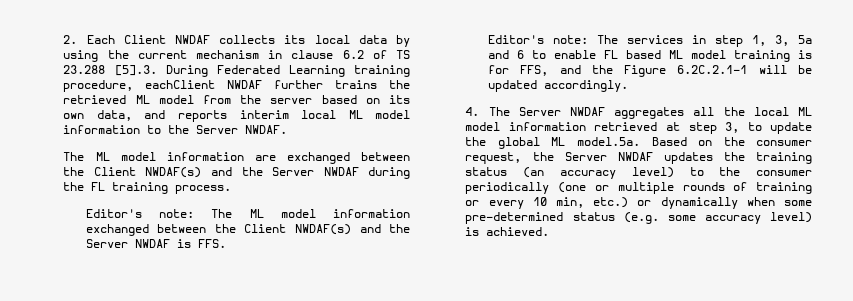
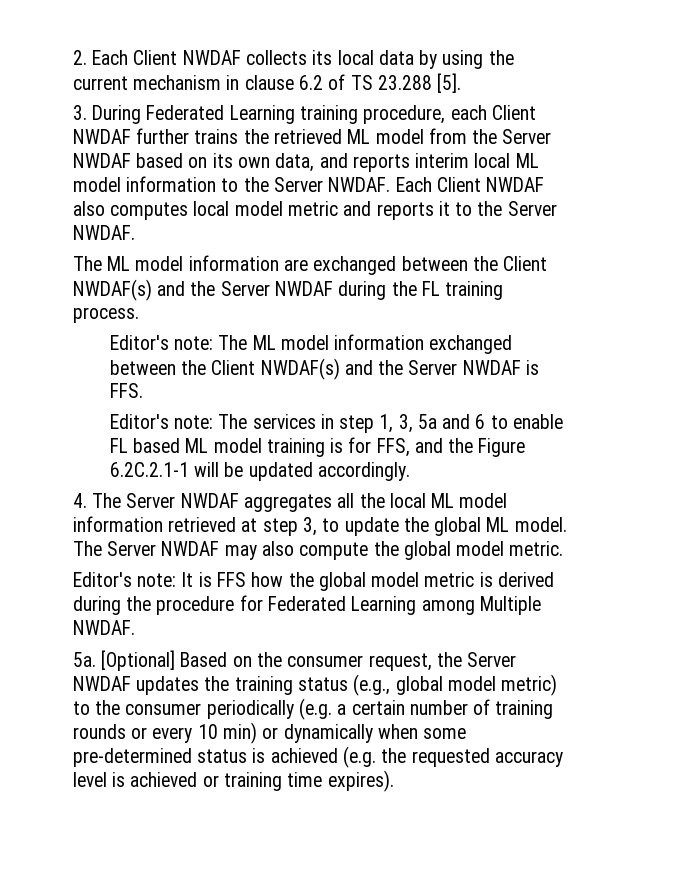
[114,65,157,76] [5].3. -> [437,73,462,93] [72,105,87,120] [5]. // 3.
[145,80,216,89] eachClient -> [450,105,536,120] each Client
[270,98,313,104] server -> [502,129,552,144] [72,153,131,168] Server NWDAF
(288, 129) none -> [395,177,545,192] [72,201,557,220] [72,225,135,240] Each Client NWDAF also computes local model metric and reports it to the Server NWDAF.
[576,137,640,146] model.5a. -> [514,517,567,532] [72,541,564,560] [72,572,554,591] [72,595,541,615] [72,620,135,635] [72,650,176,671] model. The Server NWDAF may also compute the global model metric. // Editor's note: It is FFS how the global model metric is derived during the procedure for Federated Learning among Multiple NWDAF. // 5a. [Optional]
[523,167,812,179] [465,182,725,194] (an accuracy level) to the consumer periodically (one or multiple rounds -> [353,674,558,696] [72,698,468,720] (e.g., global model metric) to the consumer periodically (e.g. a certain number
(812, 188) none -> [72,724,126,739] rounds
[556,197,629,208] min, etc.) -> [222,722,257,744] min)
[623,212,812,224] [465,227,550,236] (e.g. some accuracy level) is achieved. -> [252,746,563,768] [72,770,394,792] is achieved (e.g. the requested accuracy level is achieved or training time expires).

